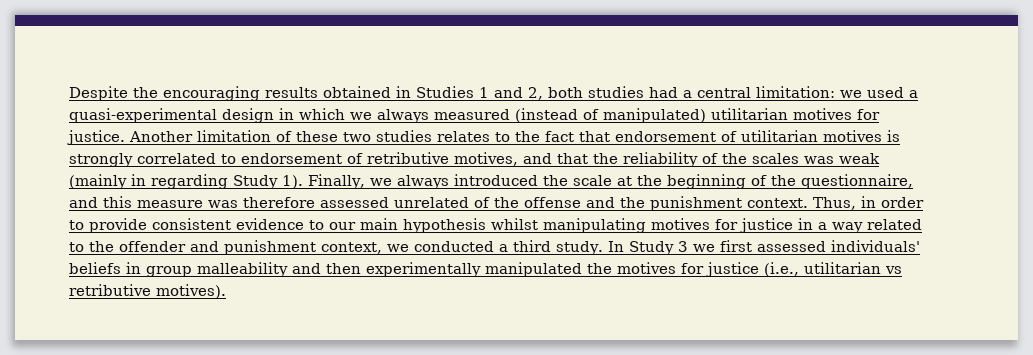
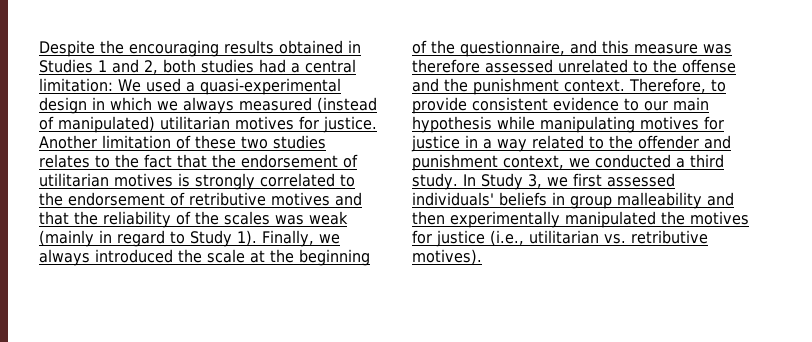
[840,90,862,98] we -> [118,79,141,92] We
(610, 136) none -> [212,154,236,168] the
(236, 159) none -> [39,192,63,206] the
[454,152,518,166] motives, -> [271,192,330,206] motives
[151,174,228,189] regarding -> [117,230,185,247] regard to
[474,197,490,208] of -> [633,60,648,73] to
[813,196,924,210] Thus, in order -> [629,78,706,93] Therefore,
[491,218,538,230] whilst -> [497,116,535,130] while
[677,241,688,252] 3 -> [527,174,542,188] 3,
[885,266,902,274] vs -> [604,234,626,244] vs.

